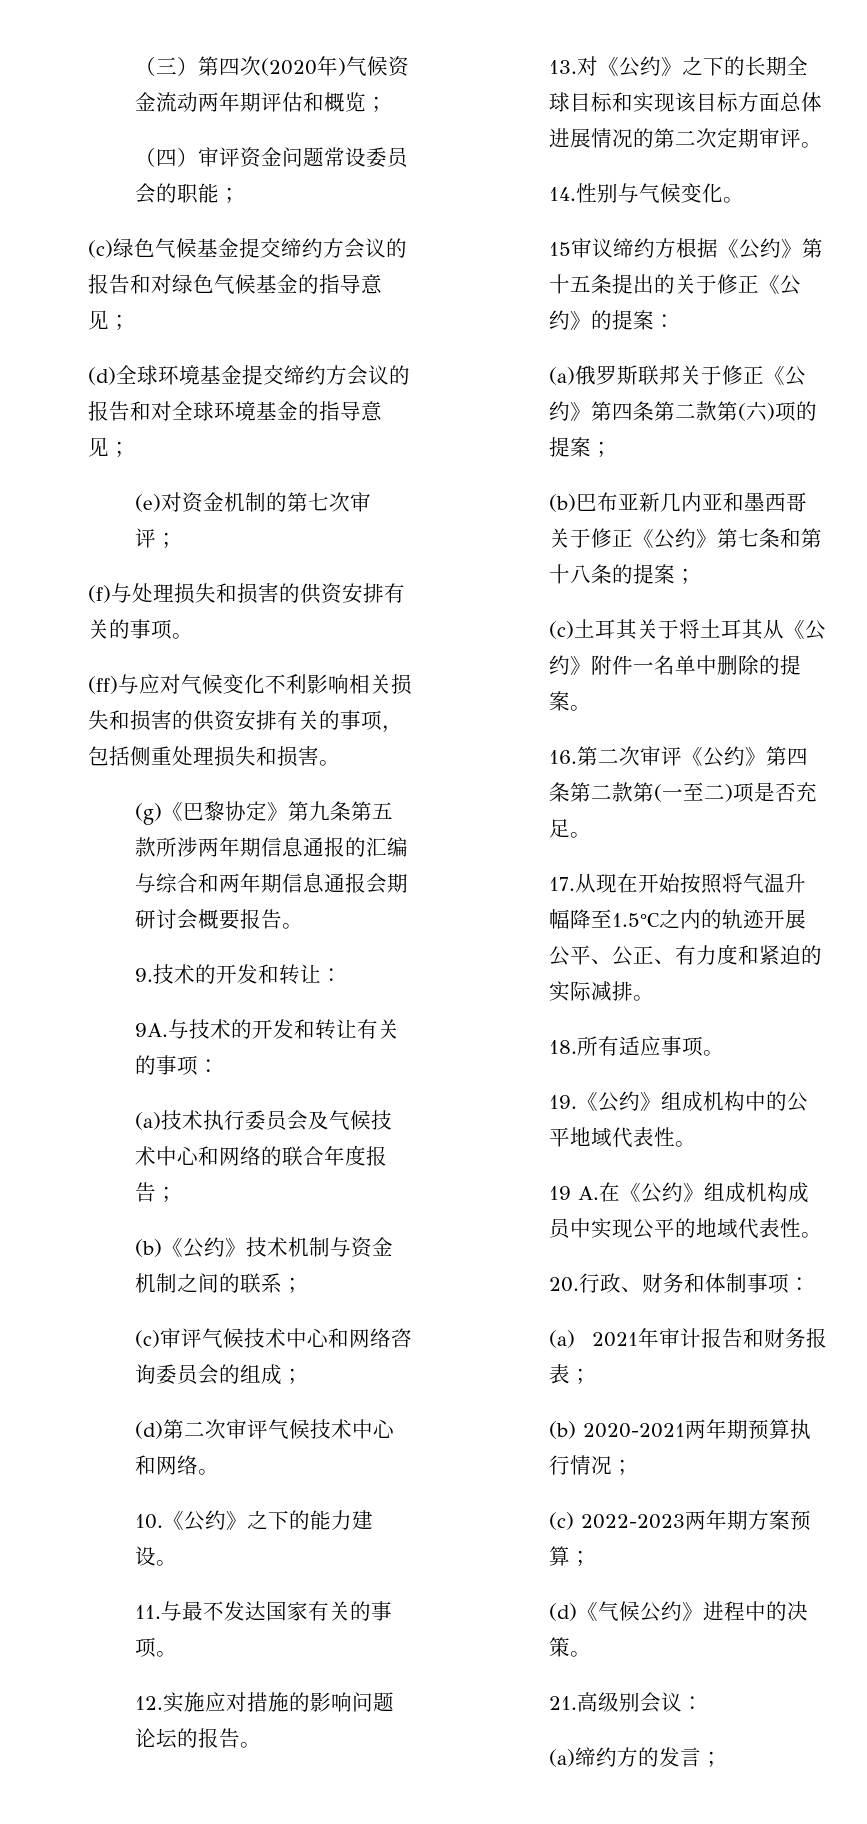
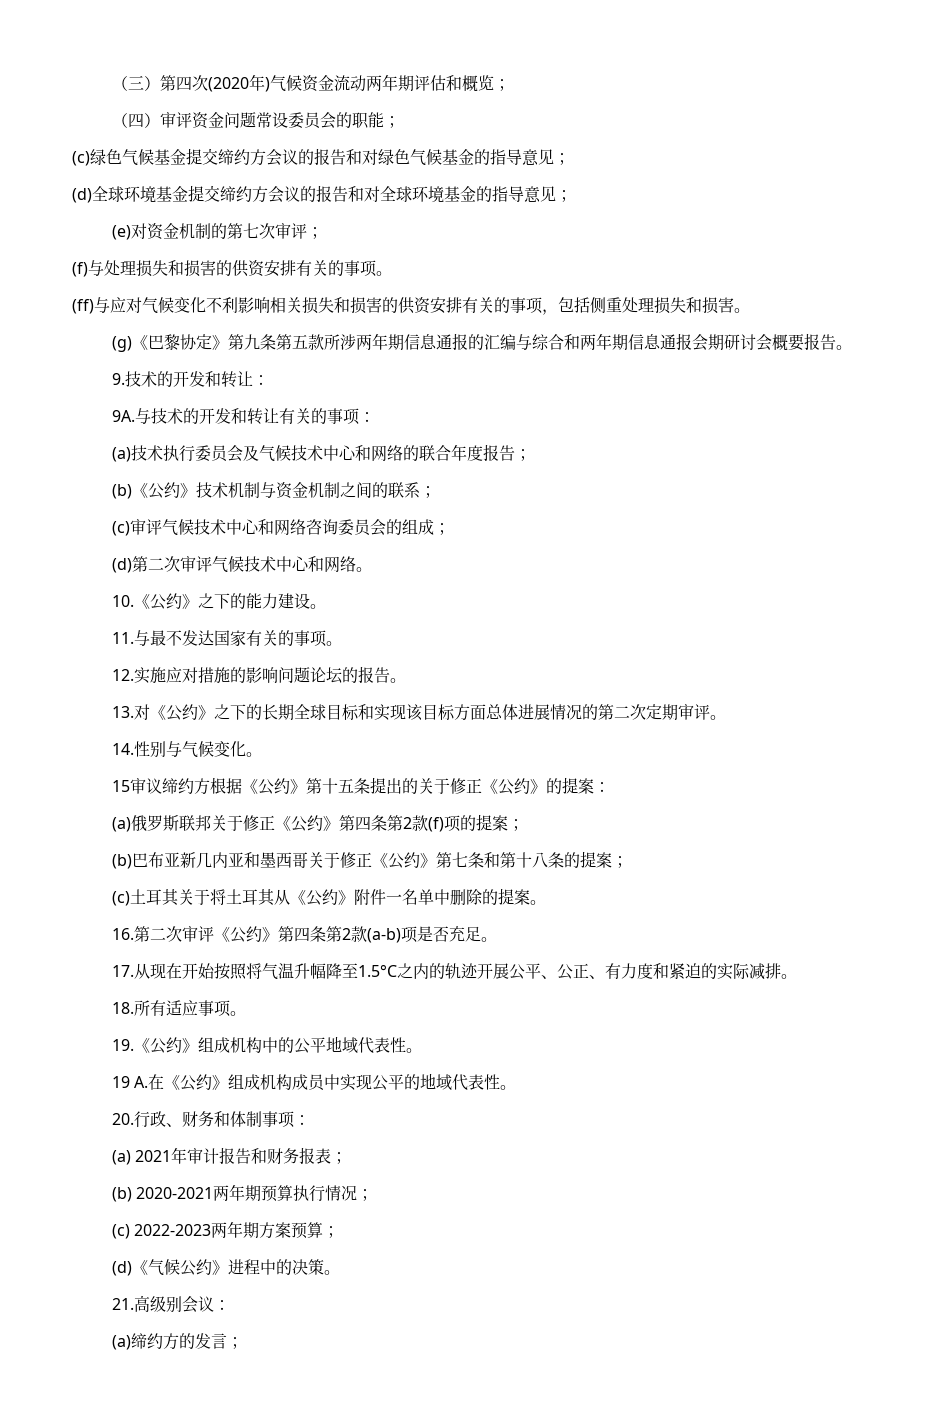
[675,401,776,421] 二款第(六) -> [402,815,444,832] 2款(f)
[591,782,734,802] 二款第(一至二) -> [341,926,401,943] 2款(a-b)

